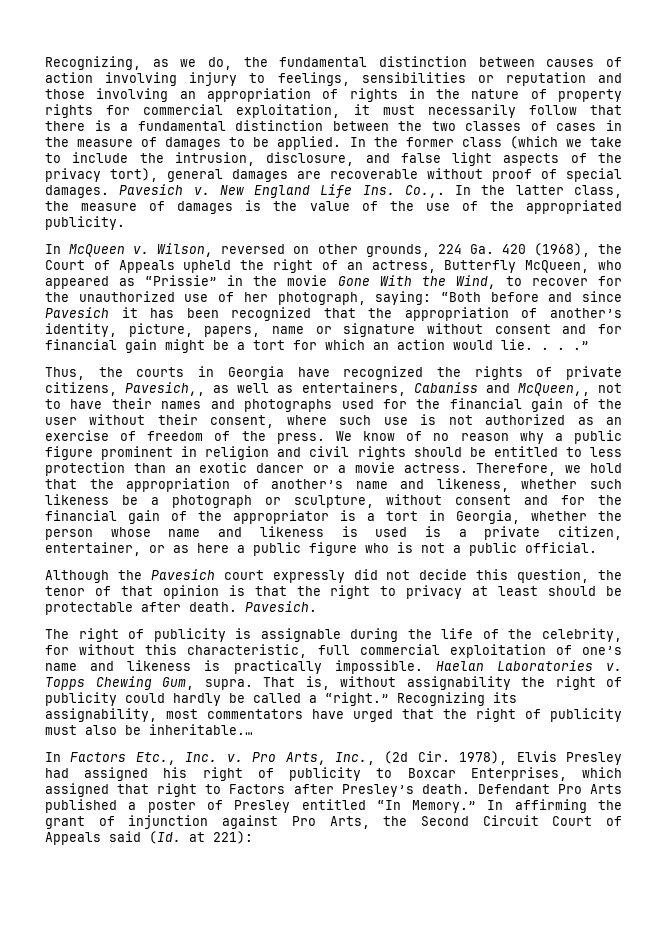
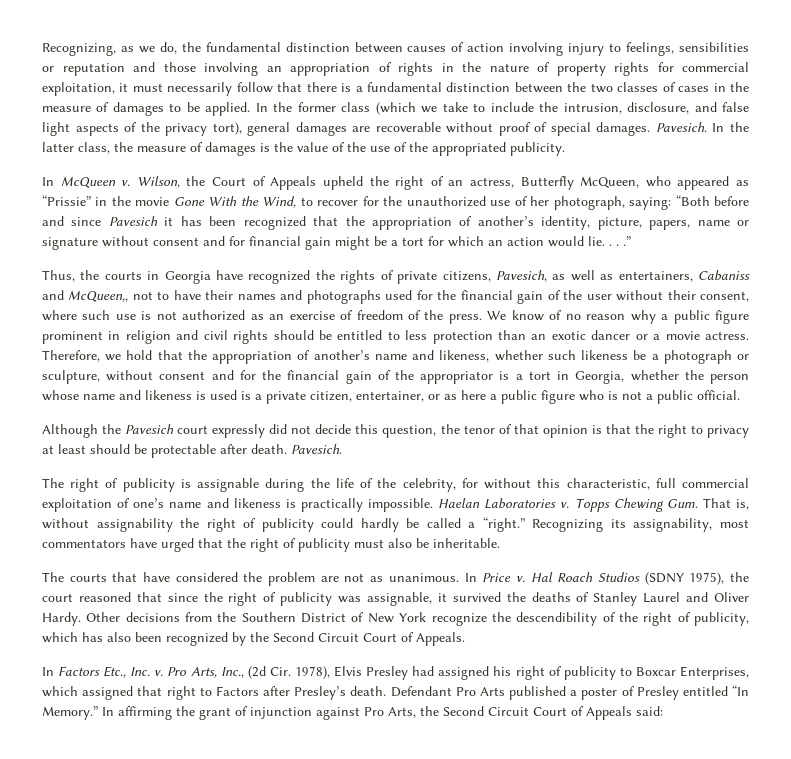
[119,184,445,198] Pavesich v. New England Life Ins. Co.,. -> [655,122,707,132] Pavesich.
[221,243,590,257] reversed on other grounds, 224 Ga. 420 (1968), -> (180, 182) none
[125,382,206,396] Pavesich,, -> [495,270,547,282] Pavesich,
[162,677,253,690] Gum, supra. -> [666,499,698,508] Gum.
[149,724,253,735] inheritable.… -> [433,538,500,548] [42,572,750,586] [42,592,750,606] [42,612,750,626] [42,632,465,646] inheritable. // The courts that have considered the problem are not as unanimous. In Price v. Hal Roach Studios (SDNY 1975), the court reasoned that since the right of publicity was assignable, it survived the deaths of Stanley Laurel and Oliver Hardy. Other decisions from the Southern District of New York recognize the descendibility of the right of publicity, which has also been recognized by the Second Circuit Court of Appeals.
[109,831,253,844] said (Id. at 221): -> [636,706,663,716] said:

